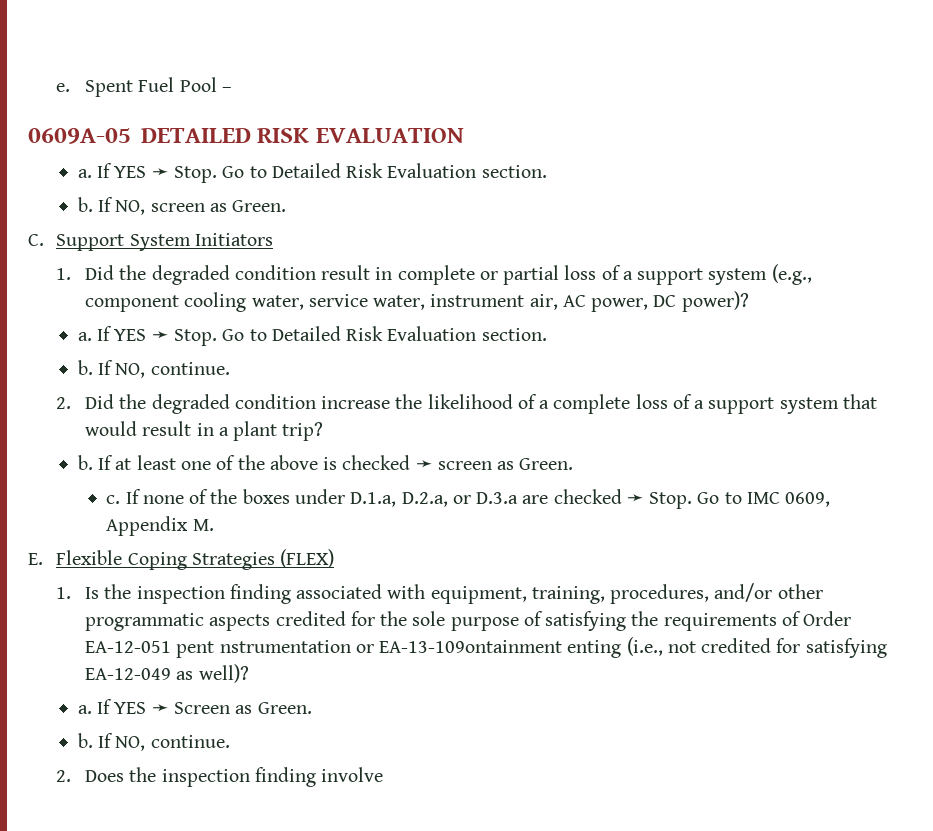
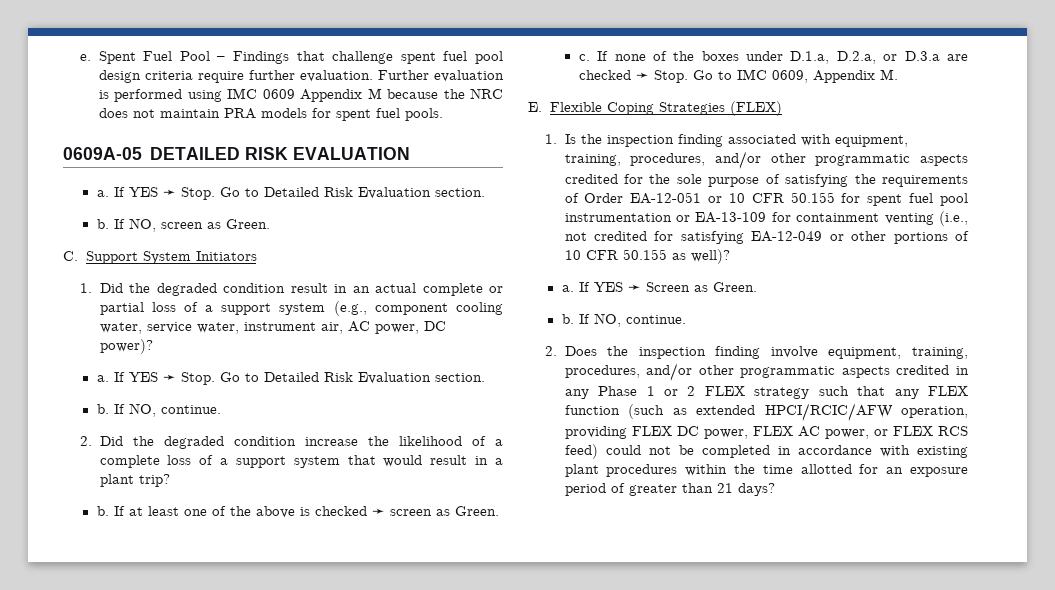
(231, 89) none -> [233,51,503,64] [98,70,504,83] [98,88,503,102] [98,108,443,121] Findings that challenge spent fuel pool design criteria require further evaluation. Further evaluation is performed using IMC 0609 Appendix M because the NRC does not maintain PRA models for spent fuel pools.
(393, 273) none -> [352,283,417,293] an actual
[176,640,622,658] pent nstrumentation or EA-13-109ontainment enting -> [708,192,969,206] [564,212,934,225] or 10 CFR 50.155 for spent fuel pool instrumentation or EA-13-109 for containment venting
(171, 674) none -> [829,231,970,244] [564,249,667,260] or other portions of 10 CFR 50.155
(384, 774) none -> [828,347,968,359] [564,363,969,381] [564,386,968,399] [564,403,968,421] [564,426,968,439] [564,444,968,459] [564,464,969,477] [564,483,775,496] equipment, training, procedures, and/or other programmatic aspects credited in any Phase 1 or 2 FLEX strategy such that any FLEX function (such as extended HPCI/RCIC/AFW operation, providing FLEX DC power, FLEX AC power, or FLEX RCS feed) could not be completed in accordance with existing plant procedures within the time allotted for an exposure period of greater than 21 days?

